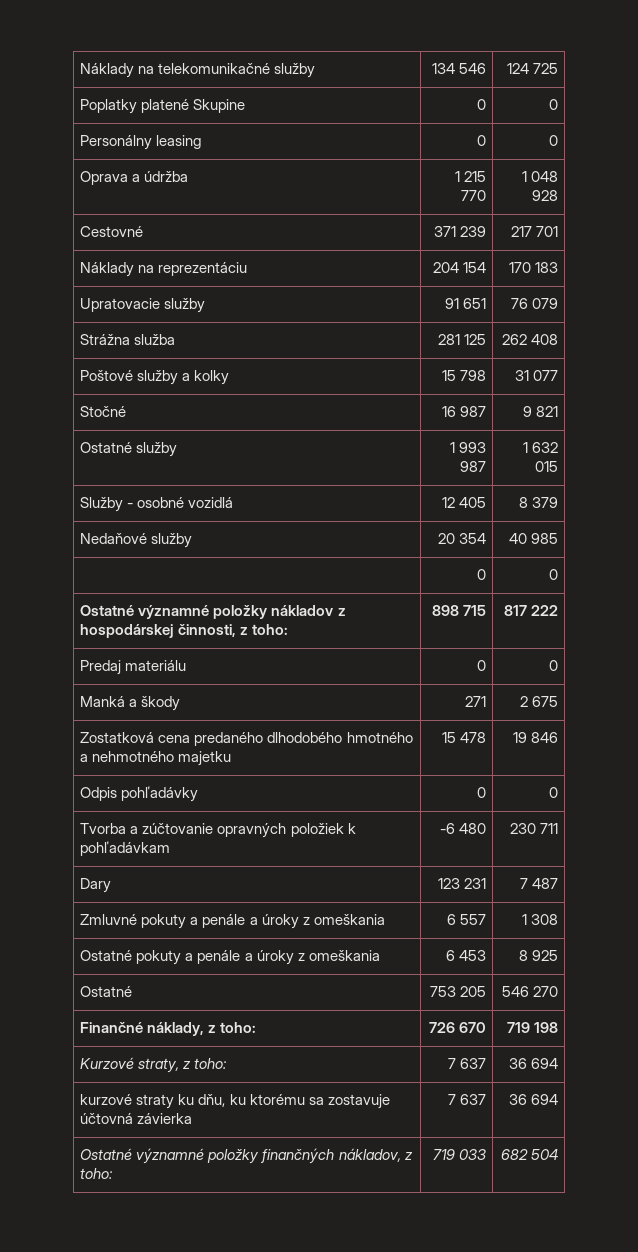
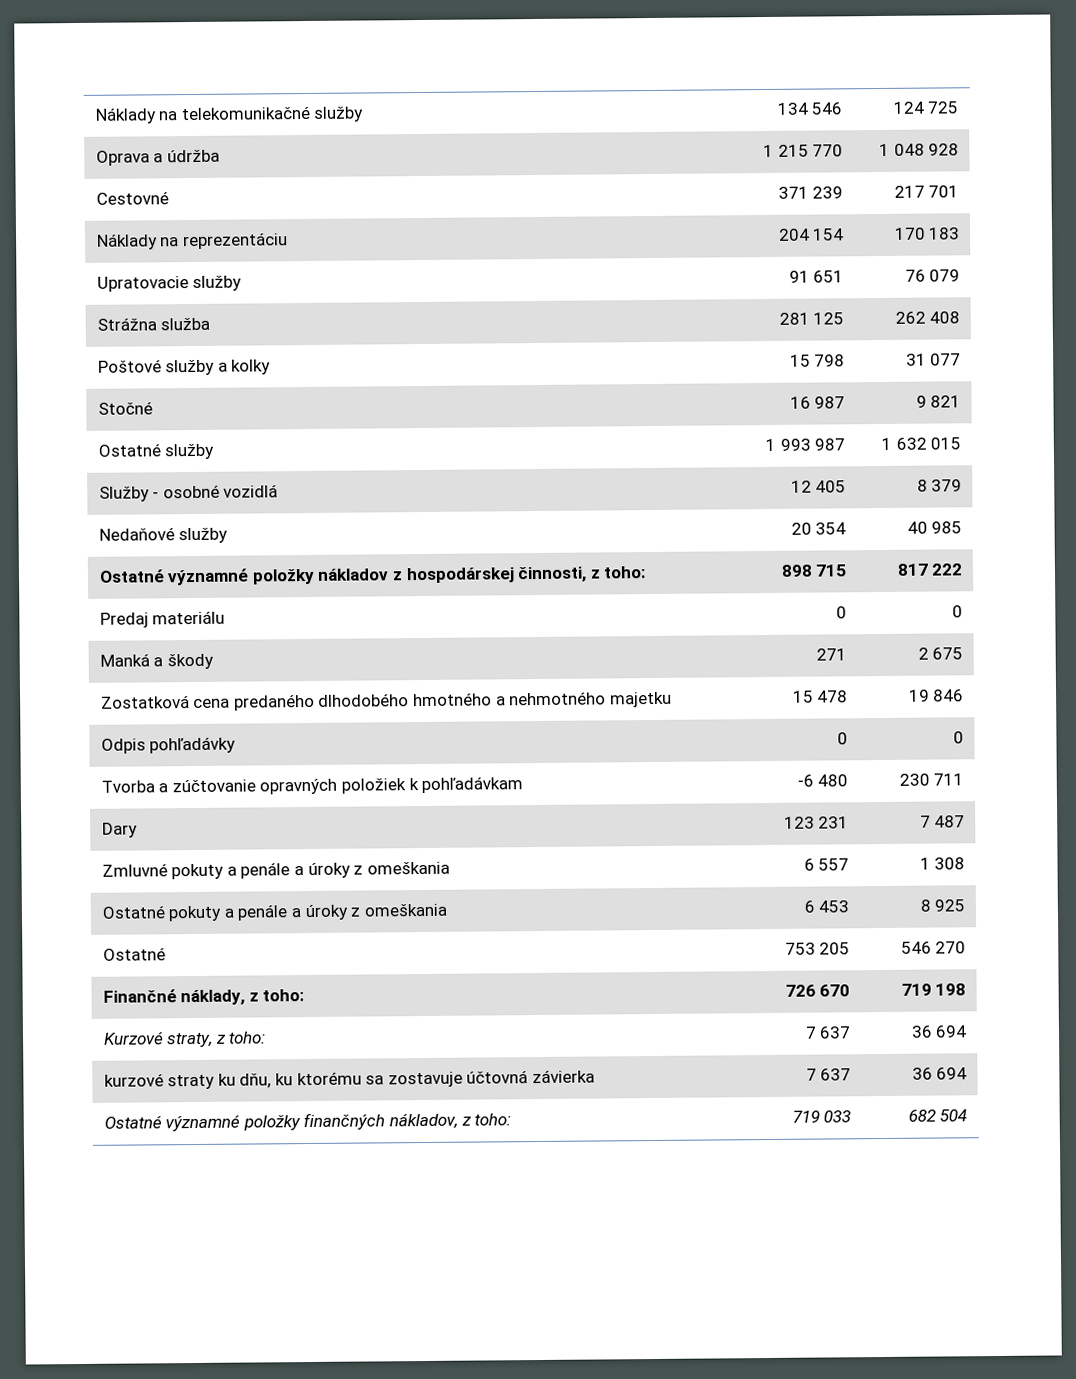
[80,99,246,114] [476,99,486,110] [548,99,558,110] [80,135,202,150] [476,135,486,146] [548,135,558,146] // Poplatky platené Skupine | 0 | 0 // Personálny leasing | 0 | 0 -> (959, 107) none
[476,569,486,580] [548,569,558,580] // | 0 | 0 -> (963, 527) none

